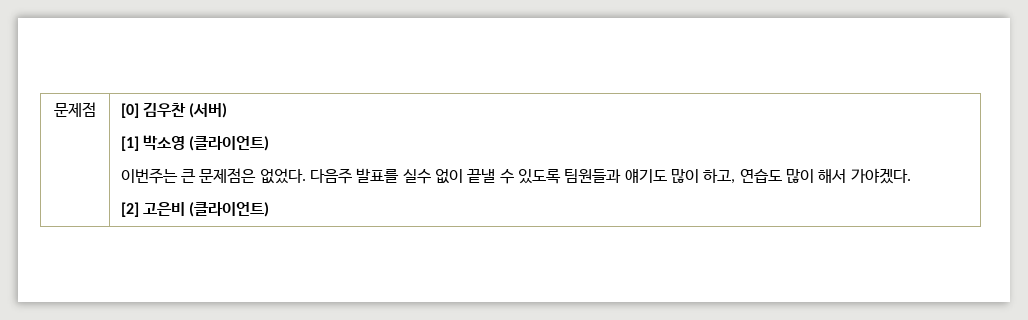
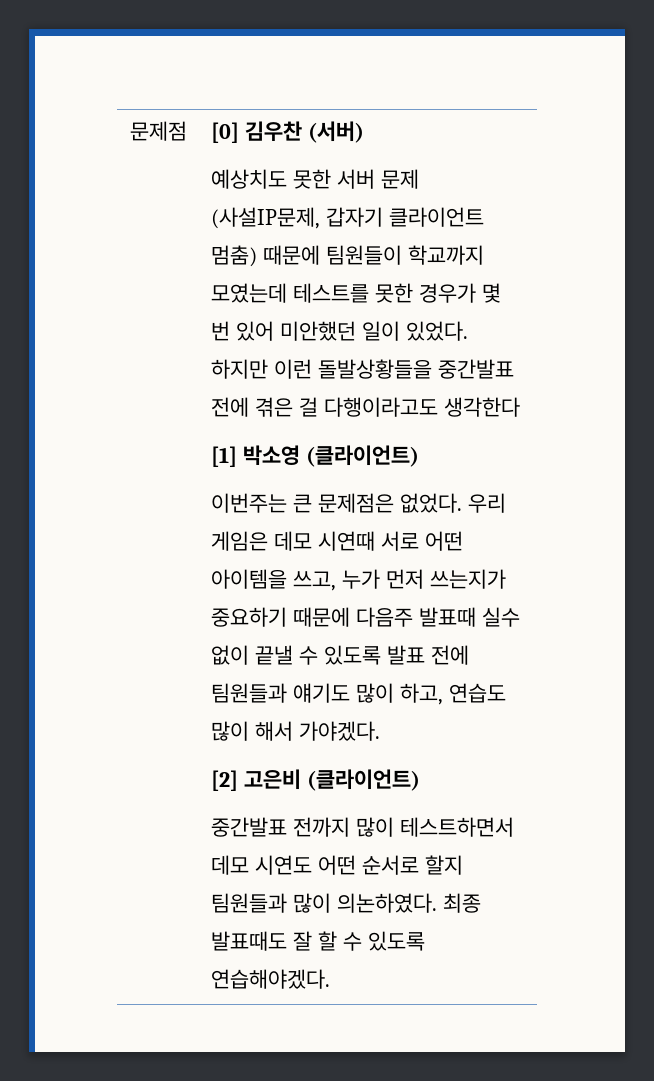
(228, 110) none -> [211,169,419,189] [211,207,484,229] [211,245,484,267] [211,283,501,303] [211,321,468,341] [211,359,514,379] [211,397,520,417] // 예상치도 못한 서버 문제 (사설IP문제, 갑자기 클라이언트 멈춤) 때문에 팀원들이 학교까지 모였는데 테스트를 못한 경우가 몇 번 있어 미안했던 일이 있었다. 하지만 이런 돌발상황들을 중간발표 전에 겪은 걸 다행이라고도 생각한다
[310,168,400,184] 다음주 발표를 -> [467,493,506,513] [211,531,463,551] [211,569,506,591] [211,607,476,627] 우리 게임은 데모 시연때 서로 어떤 아이템을 쓰고, 누가 먼저 쓰는지가 중요하기 때문에 다음주 발표때
(561, 176) none -> [386,645,469,665] 발표 전에
(270, 209) none -> [211,817,514,837] [211,855,463,875] [211,893,481,913] [211,931,425,951] [211,969,331,989] // 중간발표 전까지 많이 테스트하면서 데모 시연도 어떤 순서로 할지 팀원들과 많이 의논하였다. 최종 발표때도 잘 할 수 있도록 연습해야겠다.

